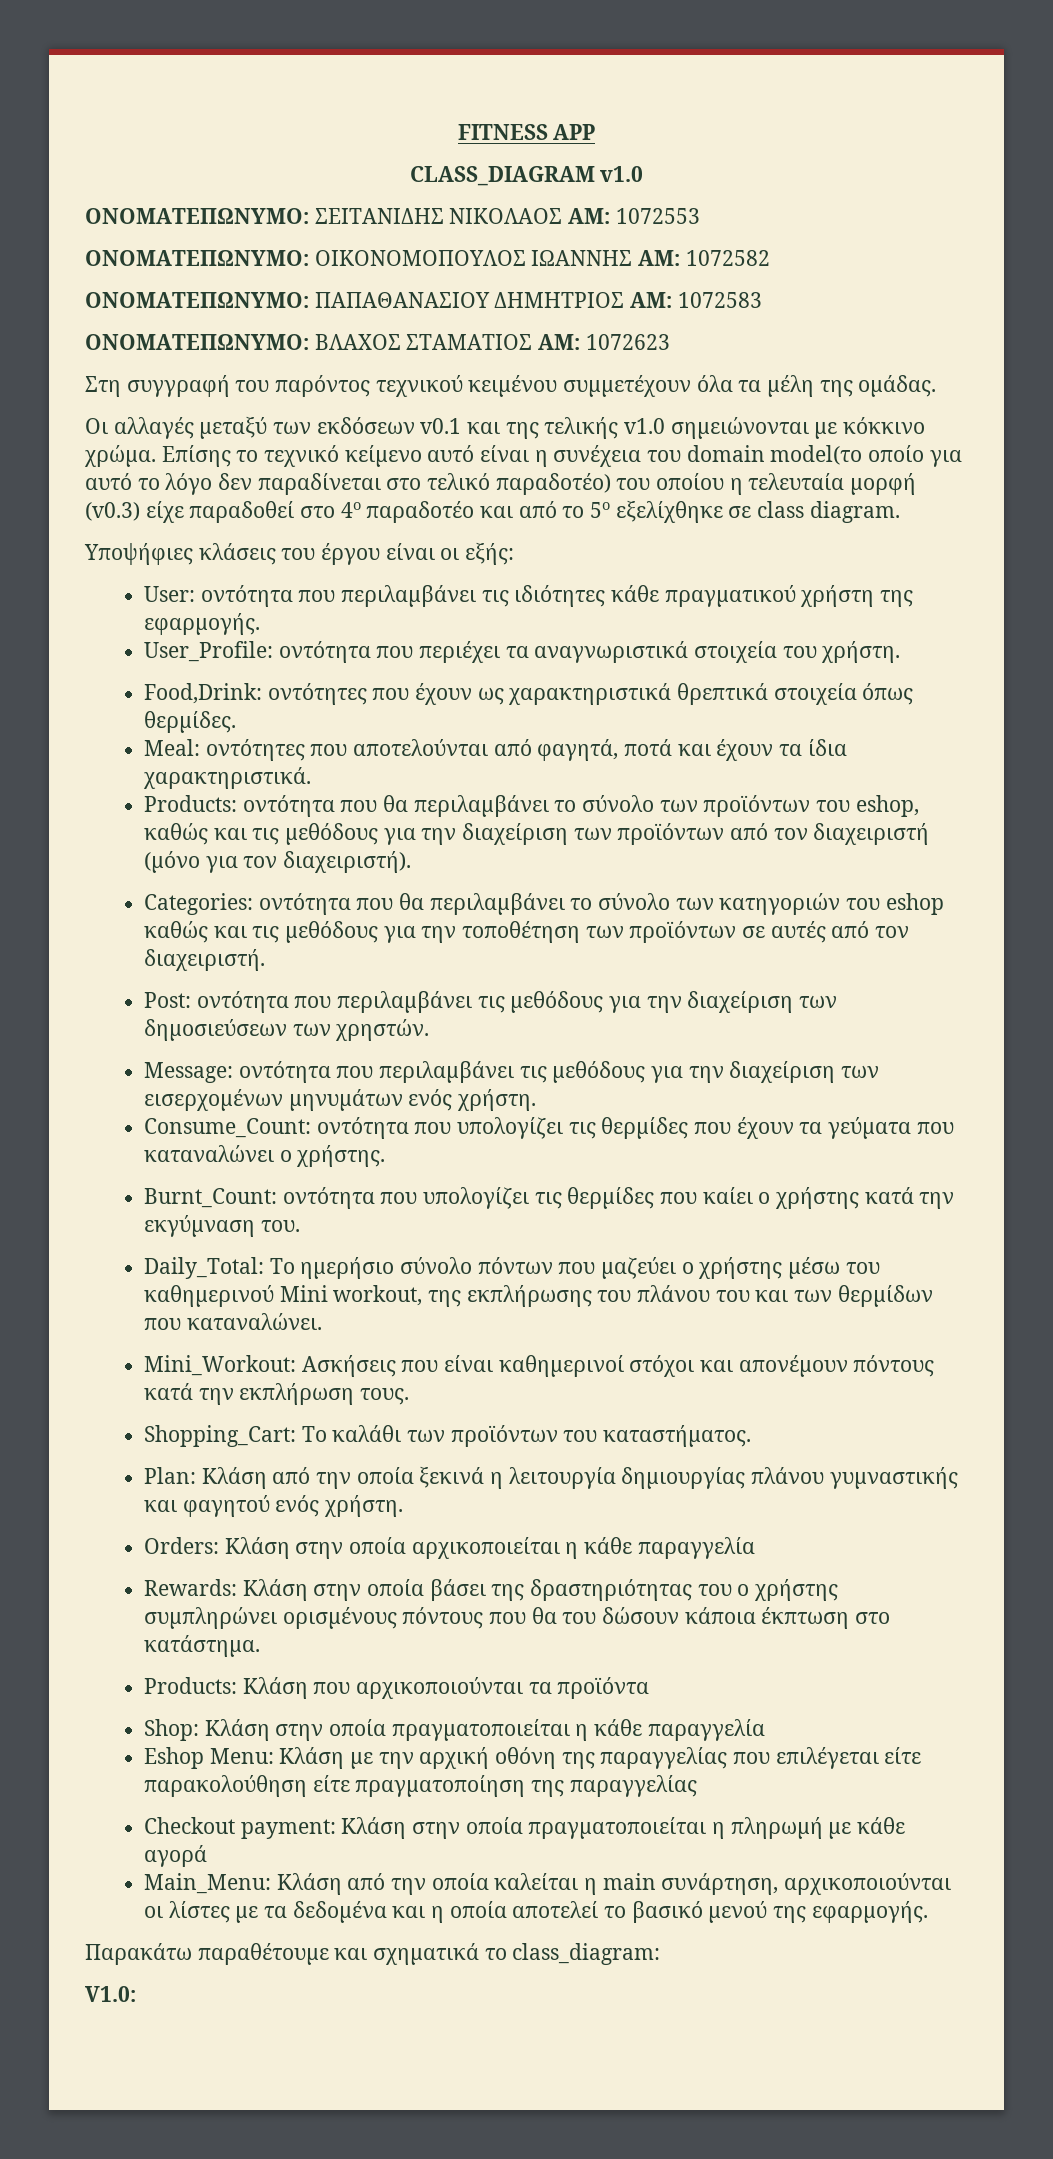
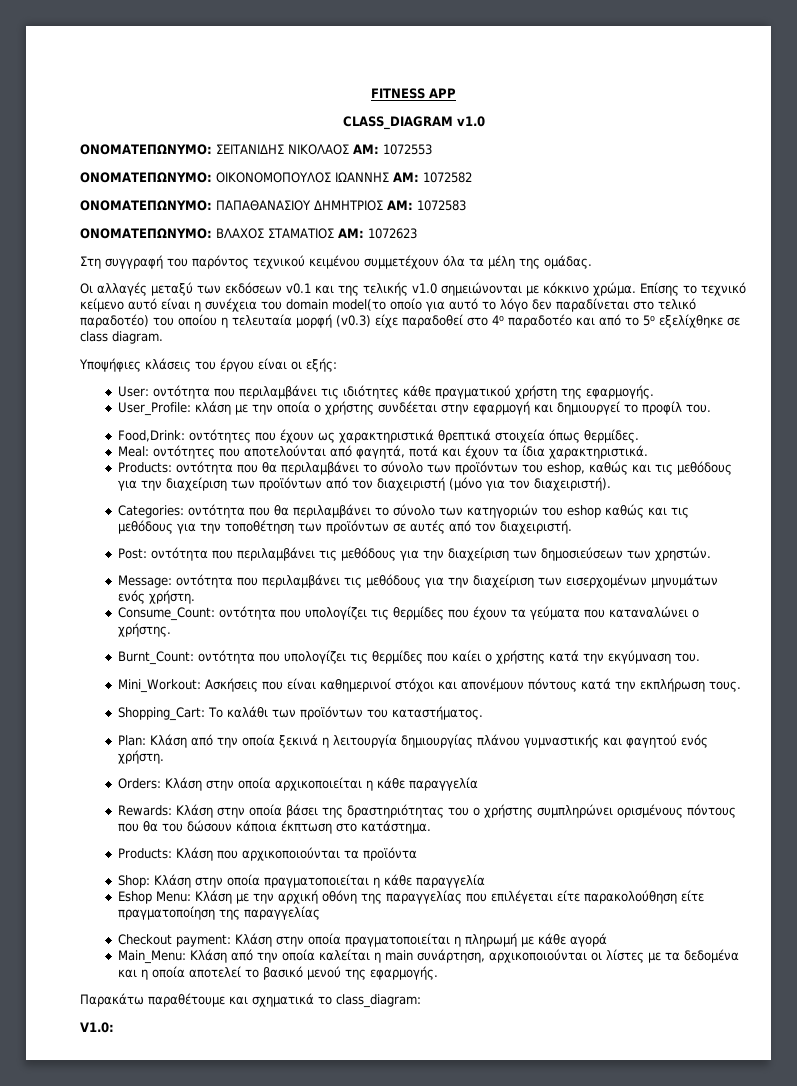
[278,641,901,663] οντότητα που περιέχει τα αναγνωριστικά στοιχεία του χρήστη. -> [194,401,711,415] κλάση με την οποία ο χρήστης συνδέεται στην εφαρμογή και δημιουργεί το προφίλ του.
[143,1257,880,1279] [143,1285,933,1307] [143,1313,322,1330] // Daily_Total: Το ημερήσιο σύνολο πόντων που μαζεύει ο χρήστης μέσω του καθημερινού Mini workout, της εκπλήρωσης του πλάνου του και των θερμίδων που καταναλώνει. -> (700, 657) none

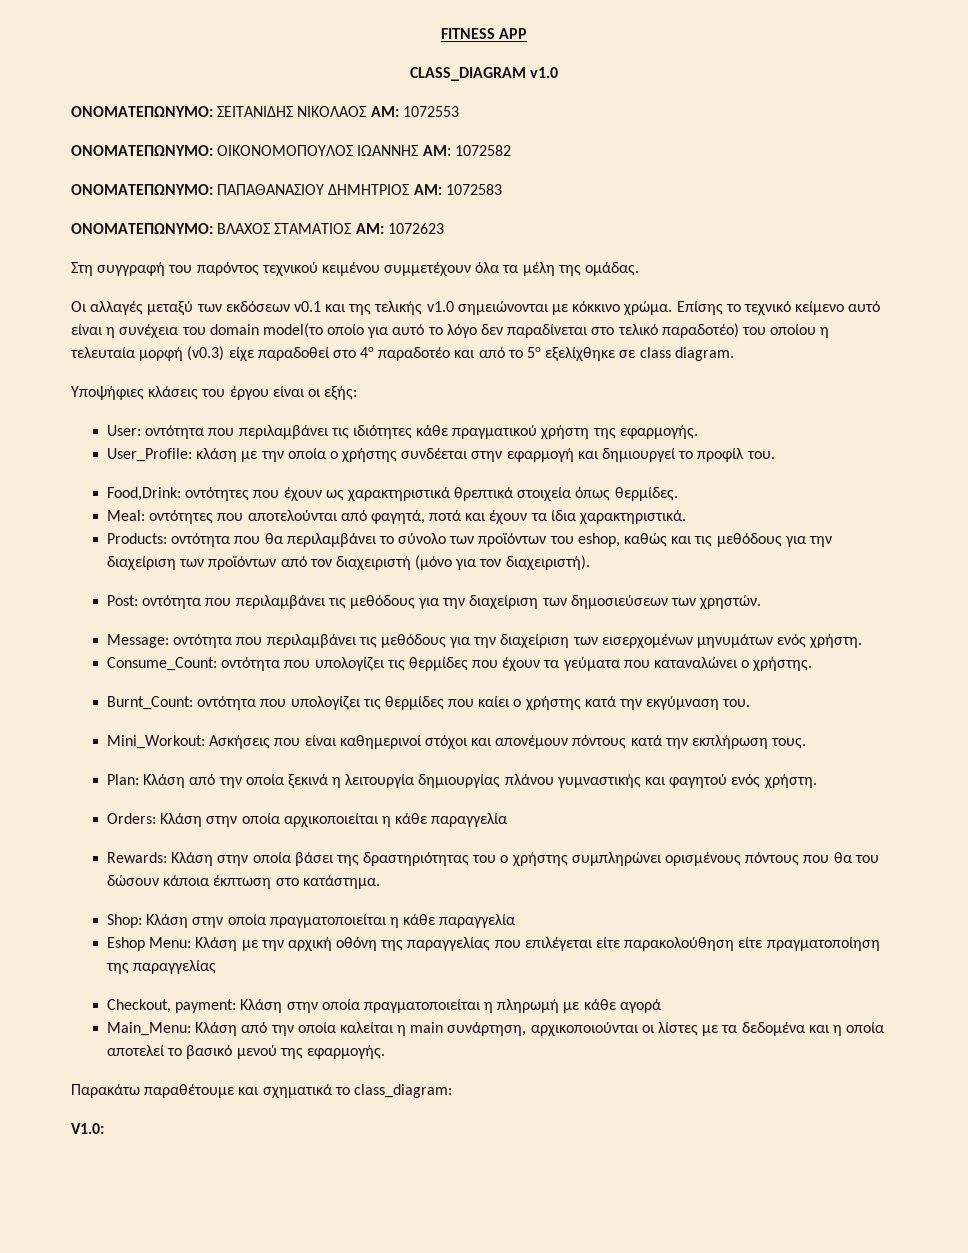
[117,504,689,518] [117,520,572,534] // Categories: οντότητα που θα περιλαμβάνει το σύνολο των κατηγοριών του eshop καθώς και τις μεθόδους για την τοποθέτηση των προϊόντων σε αυτές από τον διαχειριστή. -> (590, 562) none
[117,706,483,721] // Shopping_Cart: Το καλάθι των προϊόντων του καταστήματος. -> (807, 743) none
[117,847,417,861] // Products: Κλάση που αρχικοποιούνται τα προϊόντα -> (380, 882) none
[117,934,172,945] Checkout -> [106,999,171,1013] Checkout,

